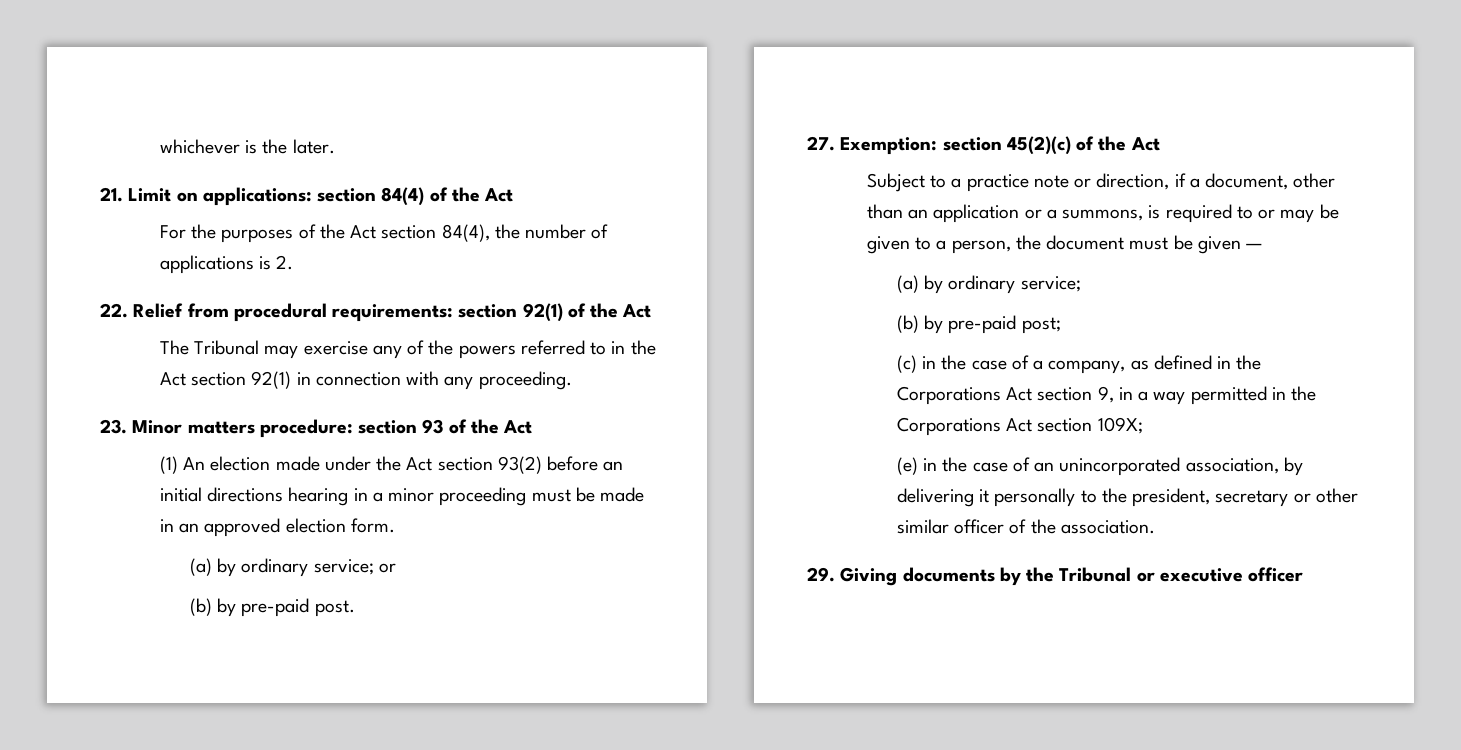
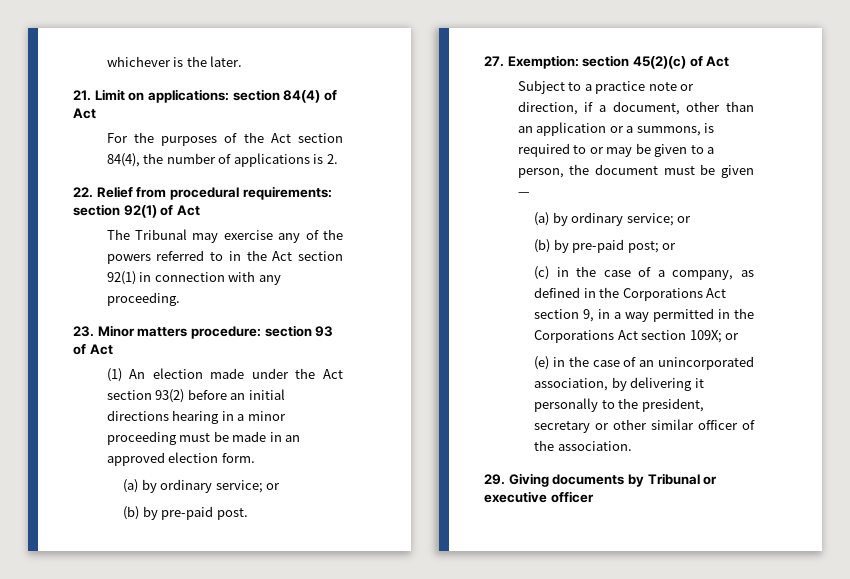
[451,187,480,202] the -> (337, 95) none
[590,303,619,318] the -> (174, 210) none
[470,419,499,434] the -> (86, 349) none
[1098,136,1127,151] the -> (703, 61) none
(1081, 284) none -> [677,216,692,223] or
(1061, 325) none -> [662,243,677,250] or
(1143, 425) none -> [725,333,740,340] or
[1026,567,1055,582] the -> (644, 480) none

